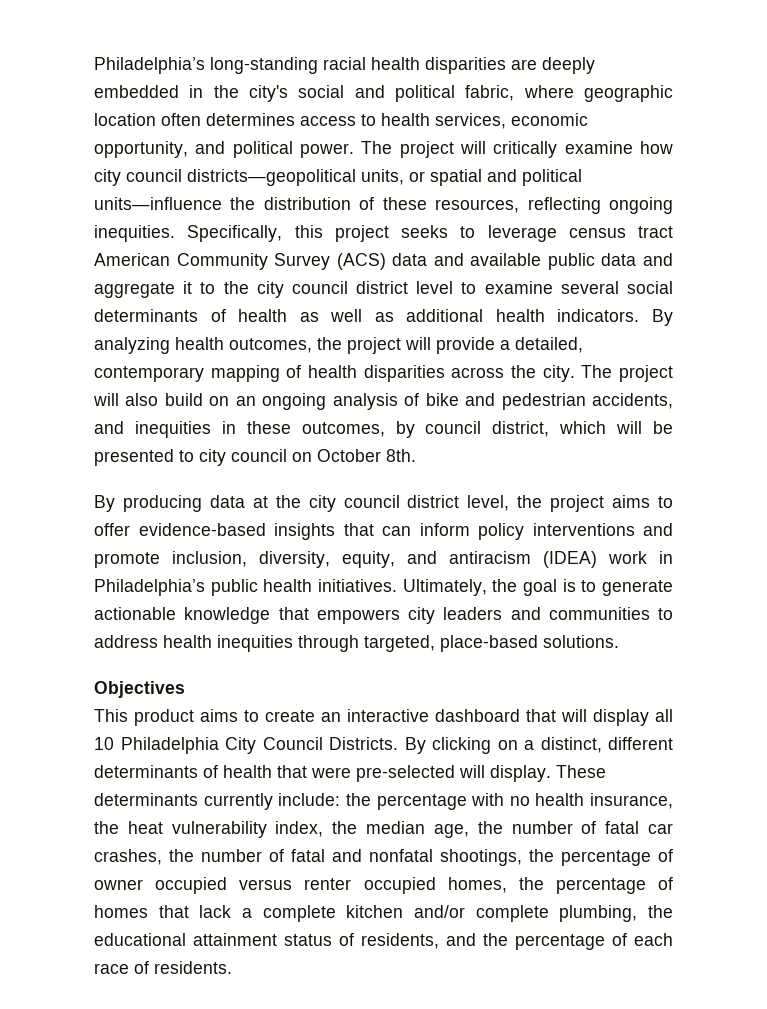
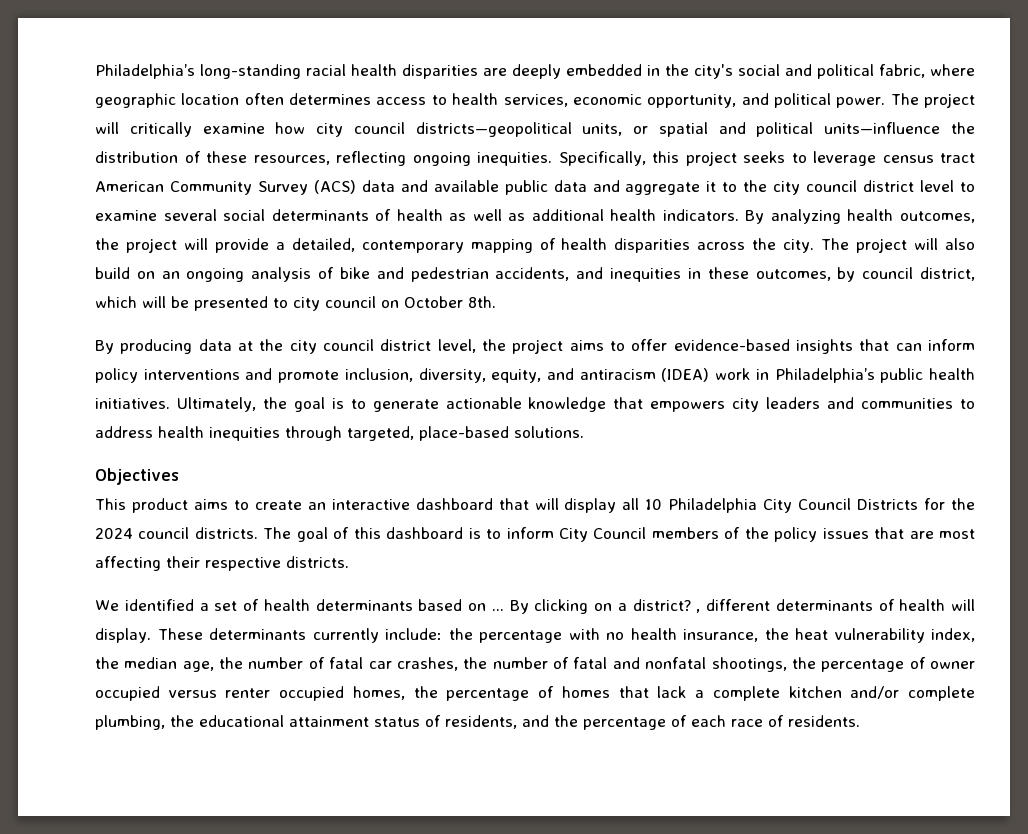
[329,737,398,750] Districts. -> [857,498,976,510] [95,527,976,542] [95,556,349,571] [95,599,504,611] Districts for the 2024 council districts. The goal of this dashboard is to inform City Council members of the policy issues that are most affecting their respective districts. // We identified a set of health determinants based on ...
[540,737,602,753] distinct, -> [632,599,701,613] district? ,
[277,765,455,782] that were pre-selected -> (946, 605) none

